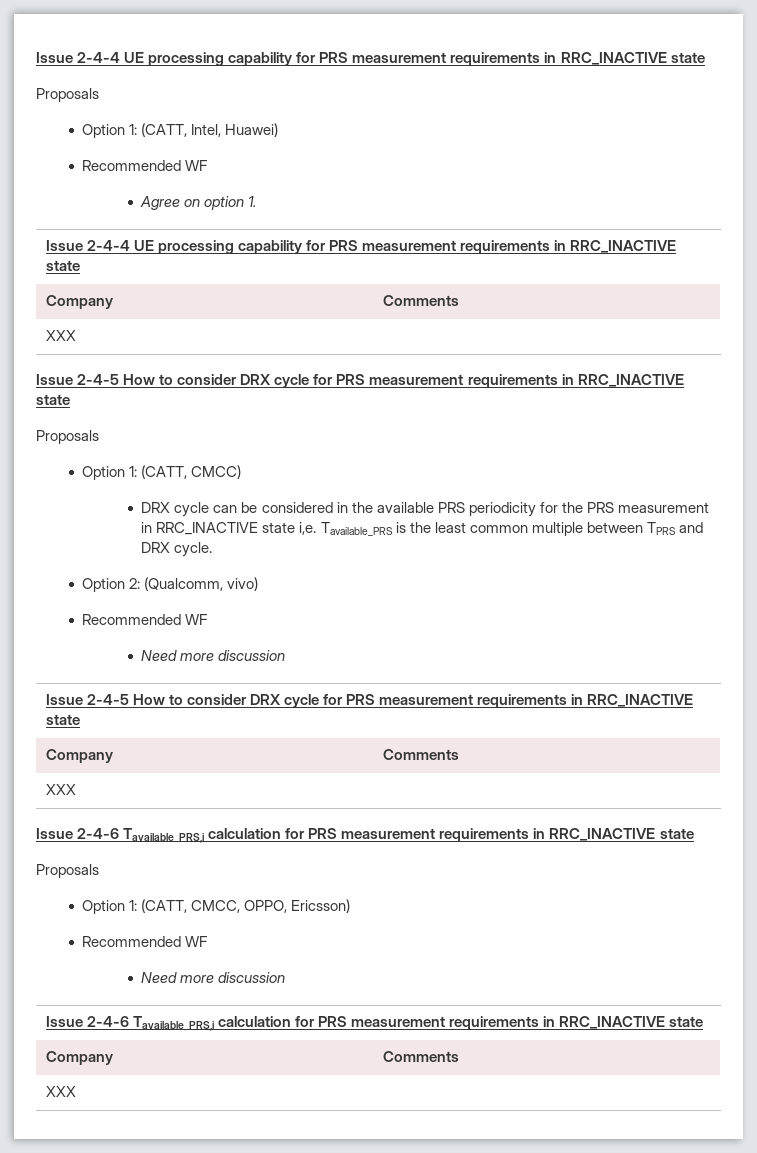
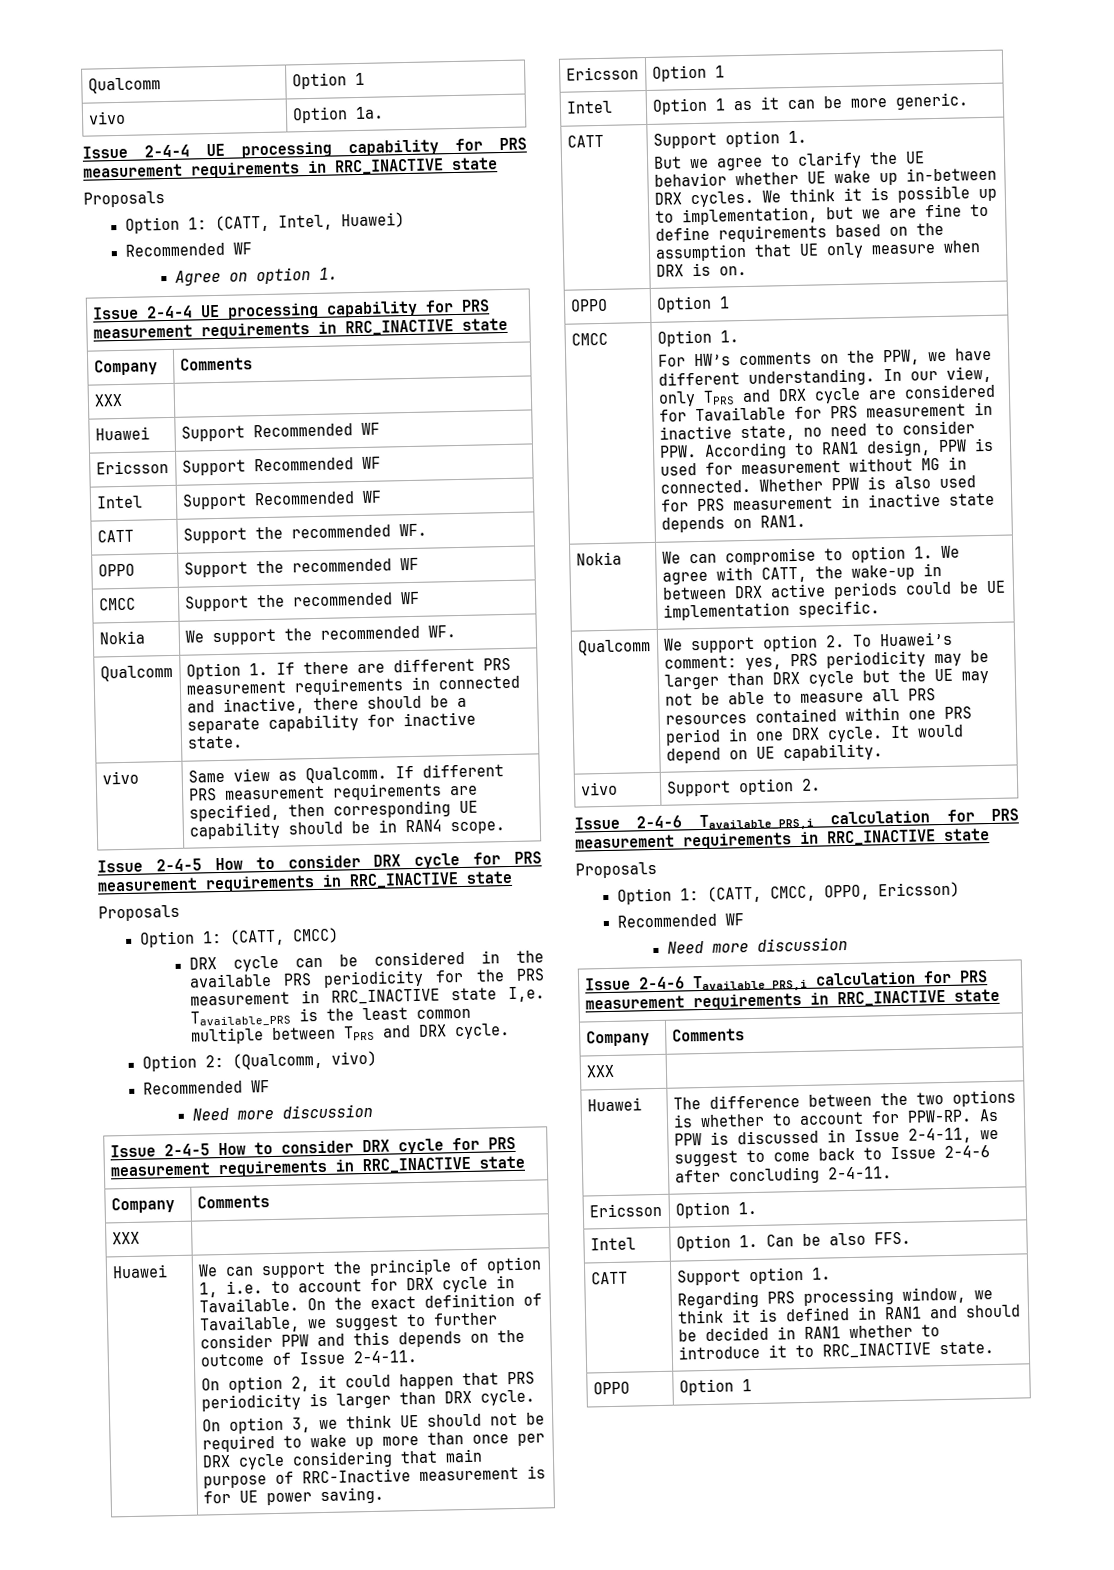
(36, 57) none -> [87,77,161,94] [291,72,365,90] [87,110,126,125] [291,106,384,124] Qualcomm | Option 1 // vivo | Option 1a. //
(76, 335) none -> [94,426,150,441] [180,422,380,442] [95,460,169,475] [181,456,381,476] [95,495,143,509] [181,490,382,510] [96,529,134,543] [182,523,427,544] [97,563,135,577] [183,557,419,578] [98,597,136,611] [184,591,420,612] [98,630,145,645] [184,625,456,646] [99,664,173,682] [185,657,511,680] [185,675,520,696] [186,695,467,715] [186,711,476,734] [186,735,243,749] [101,770,139,785] [187,763,504,784] [187,782,478,801] [188,800,478,822] [188,819,505,840] // Huawei | Support Recommended WF // Ericsson | Support Recommended WF // Intel | Support Recommended WF // CATT | Support the recommended WF. // OPPO | Support the recommended WF // CMCC | Support the recommended WF // Nokia | We support the recommended WF. // Qualcomm | Option 1. If there are different PRS measurement requirements in connected and inactive, there should be a separate capability for inactive state. // vivo | Same view as Qualcomm. If different PRS measurement requirements are specified, then corresponding UE capability should be in RAN4 scope.
[299,522,317,535] i,e. -> [508,986,545,1003] I,e.
(76, 789) none -> [111,1264,168,1279] [197,1256,542,1279] [198,1274,515,1298] [198,1292,542,1313] [198,1312,498,1334] [199,1329,525,1349] [199,1350,417,1367] [200,1371,535,1393] [200,1389,535,1412] [201,1412,545,1434] [201,1432,545,1453] [201,1448,483,1470] [202,1465,546,1489] [202,1486,384,1506] [565,66,639,81] [651,64,725,82] [565,100,613,114] [651,92,969,115] [566,134,604,148] [652,130,807,149] [652,151,925,171] [653,166,997,187] [653,185,997,208] [654,203,989,226] [654,222,944,243] [654,240,981,262] [655,262,747,277] [569,298,608,312] [655,295,730,313] [570,332,608,346] [656,329,739,347] [657,347,992,367] [657,365,992,387] [657,383,996,407] [658,401,993,422] [658,420,975,442] [658,437,994,460] [659,456,967,476] [659,475,976,494] [660,492,995,512] [660,514,806,533] [575,551,622,566] [661,545,960,566] [661,562,942,585] [661,580,1006,600] [662,600,880,621] [577,639,651,656] [662,631,953,654] [663,650,989,671] [663,668,989,690] [664,688,936,706] [664,706,972,725] [664,724,964,746] [665,743,883,764] [579,781,618,796] [665,778,821,797] // Huawei | We can support the principle of option 1, i.e. to account for DRX cycle in Tavailable. On the exact definition of Tavailable, we suggest to further consider PPW and this depends on the outcome of Issue 2-4-11. // On option 2, it could happen that PRS periodicity is larger than DRX cycle. // On option 3, we think UE should not be required to wake up more than once per DRX cycle considering that main purpose of RRC-Inactive measurement is for UE power saving. // Ericsson | Option 1 // Intel | Option 1 as it can be more generic. // CATT | Support option 1. // But we agree to clarify the UE behavior whether UE wake up in-between DRX cycles. We think it is possible up to implementation, but we are fine to define requirements based on the assumption that UE only measure when DRX is on. // OPPO | Option 1 // CMCC | Option 1. // For HW’s comments on the PPW, we have different understanding. In our view, only TPRS and DRX cycle are considered for Tavailable for PRS measurement in inactive state, no need to consider PPW. According to RAN1 design, PPW is used for measurement without MG in connected. Whether PPW is also used for PRS measurement in inactive state depends on RAN1. // Nokia | We can compromise to option 1. We agree with CATT, the wake-up in between DRX active periods could be UE implementation specific. // Qualcomm | We support option 2. To Huawei’s comment: yes, PRS periodicity may be larger than DRX cycle but the UE may not be able to measure all PRS resources contained within one PRS period in one DRX cycle. It would depend on UE capability. // vivo | Support option 2.
(76, 1091) none -> [586,1097,642,1112] [672,1089,1016,1110] [672,1108,999,1128] [673,1127,999,1146] [673,1145,990,1167] [674,1166,892,1185] [588,1202,662,1218] [674,1201,757,1219] [589,1237,636,1251] [675,1231,911,1252] [590,1271,628,1285] [676,1266,831,1286] [676,1286,993,1309] [676,1304,1021,1324] [677,1324,940,1342] [677,1341,994,1360] [592,1381,630,1395] [678,1378,752,1396] // Huawei | The difference between the two options is whether to account for PPW-RP. As PPW is discussed in Issue 2-4-11, we suggest to come back to Issue 2-4-6 after concluding 2-4-11. // Ericsson | Option 1. // Intel | Option 1. Can be also FFS. // CATT | Support option 1. // Regarding PRS processing window, we think it is defined in RAN1 and should be decided in RAN1 whether to introduce it to RRC_INACTIVE state. // OPPO | Option 1

